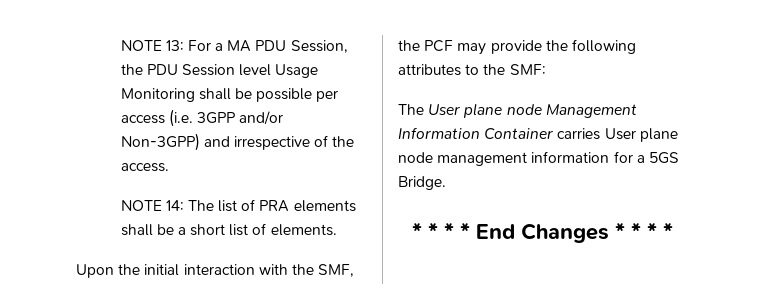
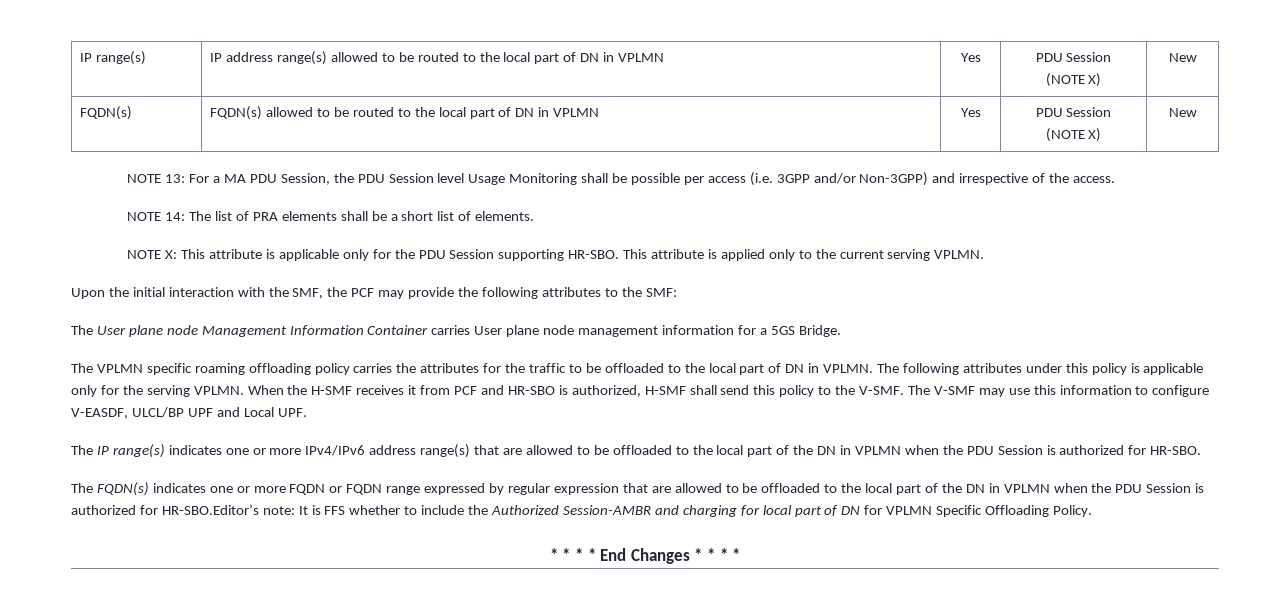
(120, 45) none -> [80,51,147,65] [210,51,665,65] [960,53,981,62] [1035,52,1112,62] [1045,73,1102,87] [1168,53,1197,62] [80,106,133,120] [210,106,600,120] [960,108,981,117] [1035,107,1112,117] [1045,128,1102,142] [1168,108,1197,117] IP range(s) | IP address range(s) allowed to be routed to the local part of DN in VPLMN | Yes | PDU Session // (NOTE X) | New // FQDN(s) | FQDN(s) allowed to be routed to the local part of DN in VPLMN | Yes | PDU Session // (NOTE X) | New //
(337, 230) none -> [127,249,985,261] // NOTE X: This attribute is applicable only for the PDU Session supporting HR-SBO. This attribute is applied only to the current serving VPLMN.
(446, 183) none -> [71,363,1204,375] [71,385,1210,397] [71,407,307,419] [71,444,1202,458] [71,482,1205,496] [71,504,1092,517] // The VPLMN specific roaming offloading policy carries the attributes for the traffic to be offloaded to the local part of DN in VPLMN. The following attributes under this policy is applicable only for the serving VPLMN. When the H-SMF receives it from PCF and HR-SBO is authorized, H-SMF shall send this policy to the V-SMF. The V-SMF may use this information to configure V-EASDF, ULCL/BP UPF and Local UPF. // The IP range(s) indicates one or more IPv4/IPv6 address range(s) that are allowed to be offloaded to the local part of the DN in VPLMN when the PDU Session is authorized for HR-SBO. // The FQDN(s) indicates one or more FQDN or FQDN range expressed by regular expression that are allowed to be offloaded to the local part of the DN in VPLMN when the PDU Session is authorized for HR-SBO.Editor’s note: It is FFS whether to include the Authorized Session-AMBR and charging for local part of DN for VPLMN Specific Offloading Policy.

